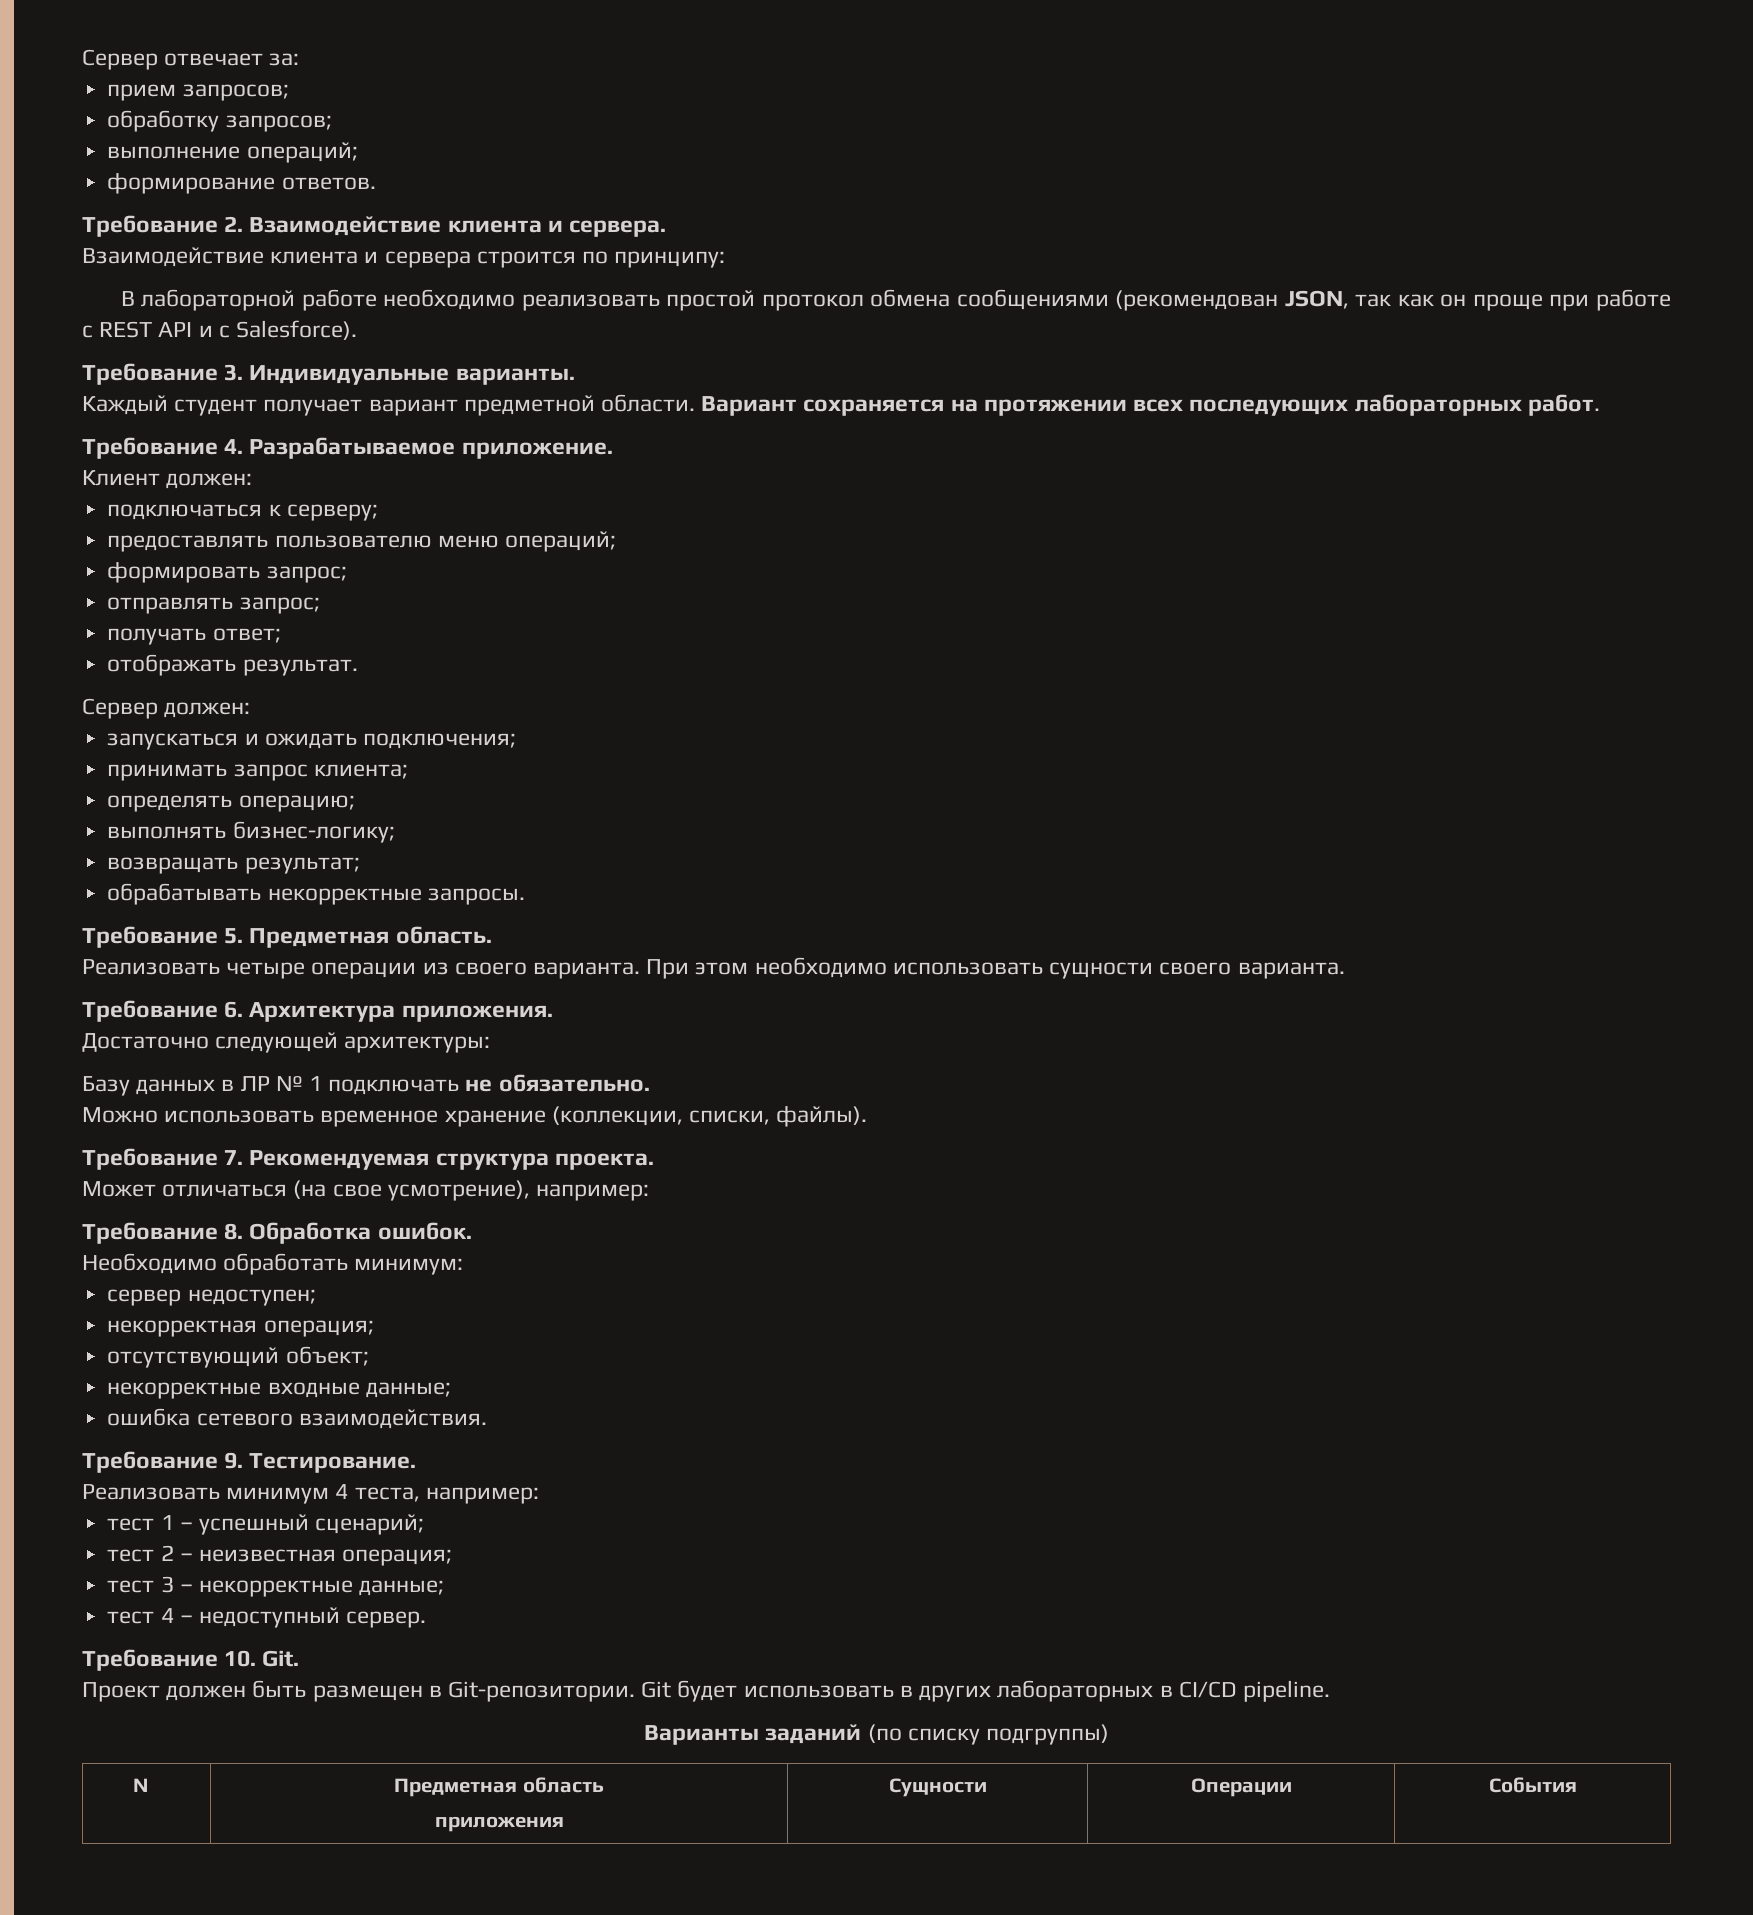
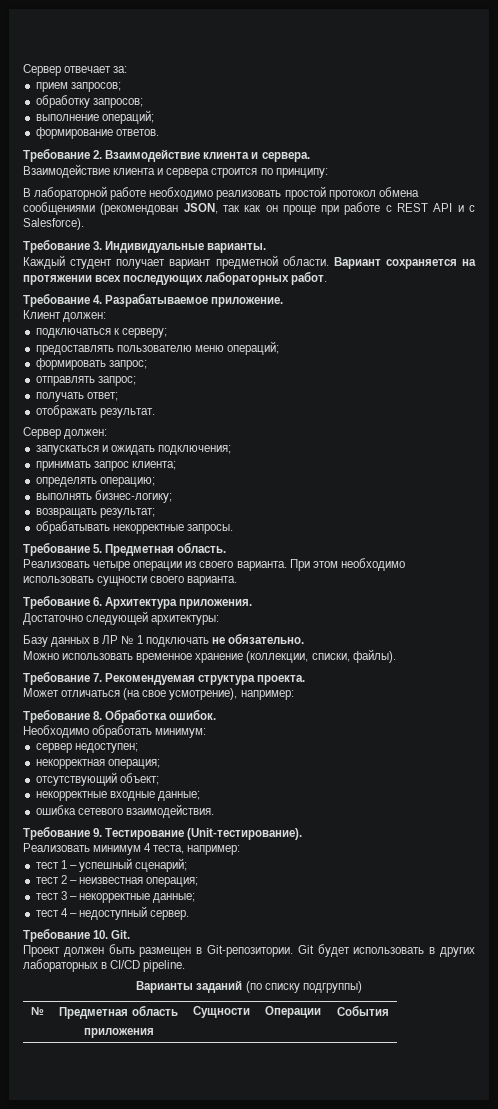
[249,1453,417,1473] Тестирование. -> [105,828,303,840] Тестирование (Unit-тестирование).

